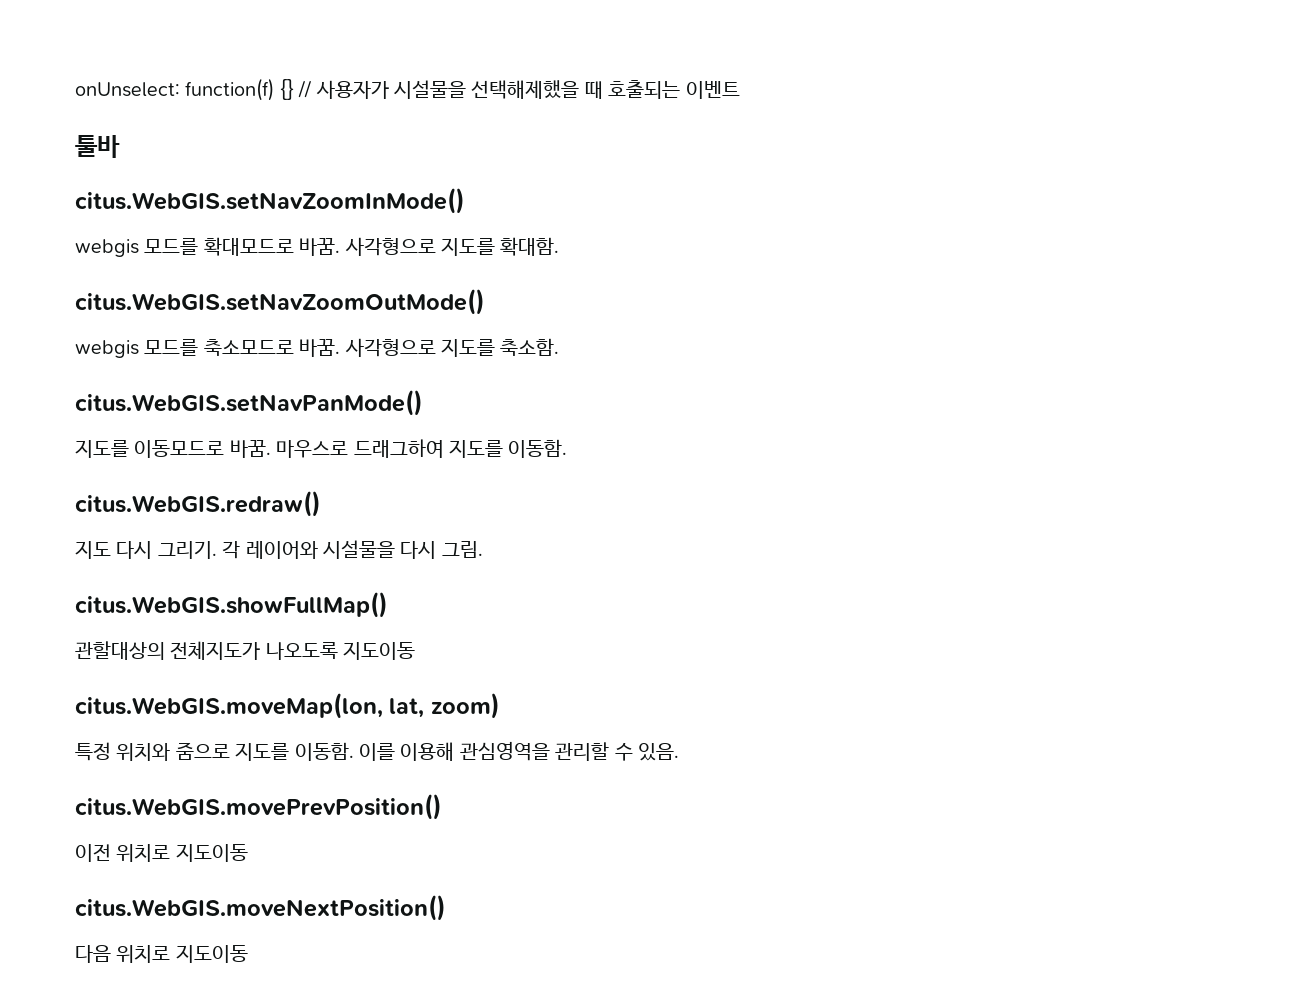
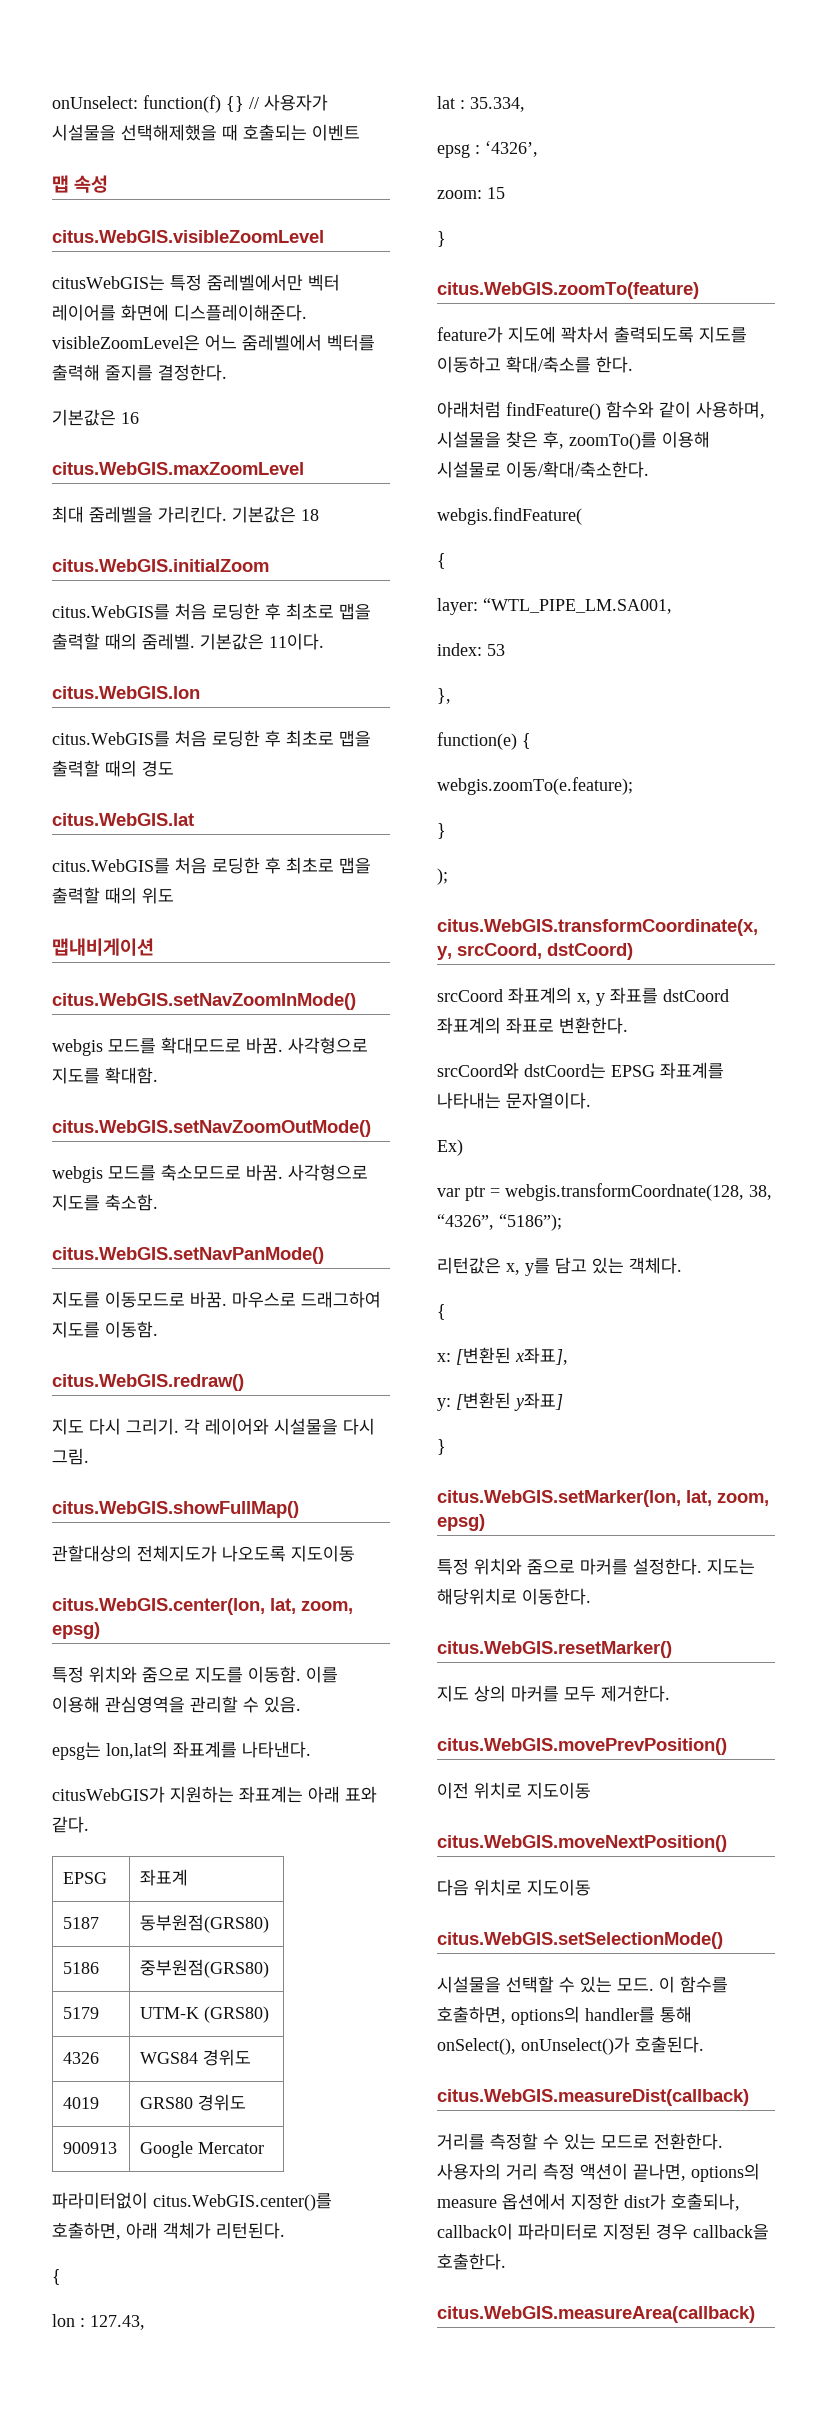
[75,135,120,158] 툴바 -> [52,175,109,193] [52,230,324,243] [52,274,340,291] [52,304,307,321] [52,334,375,351] [52,364,227,381] [52,409,139,426] [52,462,304,475] [52,506,319,523] [52,559,269,572] [52,603,371,620] [52,633,324,650] [52,686,200,699] [52,730,371,747] [52,760,174,777] [52,813,194,826] [52,857,371,874] [52,887,174,904] [52,938,154,956] 맵 속성 // citus.WebGIS.visibleZoomLevel // citusWebGIS는 특정 줌레벨에서만 벡터 레이어를 화면에 디스플레이해준다. visibleZoomLevel은 어느 줌레벨에서 벡터를 출력해 줄지를 결정한다. // 기본값은 16 // citus.WebGIS.maxZoomLevel // 최대 줌레벨을 가리킨다. 기본값은 18 // citus.WebGIS.initialZoom // citus.WebGIS를 처음 로딩한 후 최초로 맵을 출력할 때의 줌레벨. 기본값은 11이다. // citus.WebGIS.lon // citus.WebGIS를 처음 로딩한 후 최초로 맵을 출력할 때의 경도 // citus.WebGIS.lat // citus.WebGIS를 처음 로딩한 후 최초로 맵을 출력할 때의 위도 // 맵내비게이션
[75,693,500,719] citus.WebGIS.moveMap(lon, lat, zoom) -> [52,1598,353,1615] [52,1622,100,1639] citus.WebGIS.center(lon, lat, zoom, epsg)
(679, 752) none -> [52,1741,311,1760] [52,1786,377,1803] [52,1816,89,1833] [63,1872,108,1884] [140,1869,189,1886] [63,1917,100,1929] [140,1914,270,1933] [63,1962,100,1974] [140,1959,270,1978] [63,2007,100,2019] [140,2006,270,2023] [63,2052,100,2064] [140,2049,252,2066] [63,2097,100,2109] [140,2094,247,2111] [63,2142,118,2154] [140,2141,265,2158] [52,2192,332,2211] [52,2222,285,2240] [52,2269,61,2285] [52,2314,145,2330] [437,96,525,112] [437,141,538,158] [437,187,505,199] [437,231,446,247] [437,282,699,299] [437,326,747,343] [437,356,633,373] [437,401,765,420] [437,431,710,450] [437,461,649,478] [437,507,582,525] [437,553,446,569] [437,598,672,615] [437,643,505,656] [437,688,451,704] [437,732,531,750] [437,777,633,795] [437,823,446,839] [437,868,448,885] [437,919,758,936] [437,943,633,960] [437,987,729,1006] [437,1017,628,1034] [437,1062,724,1079] [437,1092,591,1109] [437,1139,463,1156] [437,1183,772,1201] [437,1214,562,1231] [437,1257,682,1276] [437,1304,446,1320] [437,1347,568,1365] [437,1392,563,1411] [437,1439,446,1455] [437,1490,769,1507] [437,1514,485,1531] [437,1558,755,1575] [437,1588,591,1605] [437,1641,672,1658] [437,1685,670,1702] // epsg는 lon,lat의 좌표계를 나타낸다. // citusWebGIS가 지원하는 좌표계는 아래 표와 같다. // EPSG | 좌표계 // 5187 | 동부원점(GRS80) // 5186 | 중부원점(GRS80) // 5179 | UTM-K (GRS80) // 4326 | WGS84 경위도 // 4019 | GRS80 경위도 // 900913 | Google Mercator // 파라미터없이 citus.WebGIS.center()를 호출하면, 아래 객체가 리턴된다. // { // lon : 127.43, // lat : 35.334, // epsg : ‘4326’, // zoom: 15 // } // citus.WebGIS.zoomTo(feature) // feature가 지도에 꽉차서 출력되도록 지도를 이동하고 확대/축소를 한다. // 아래처럼 findFeature() 함수와 같이 사용하며, 시설물을 찾은 후, zoomTo()를 이용해 시설물로 이동/확대/축소한다. // webgis.findFeature( // { // layer: “WTL_PIPE_LM.SA001, // index: 53 // }, // function(e) { // webgis.zoomTo(e.feature); // } // ); // citus.WebGIS.transformCoordinate(x, y, srcCoord, dstCoord) // srcCoord 좌표계의 x, y 좌표를 dstCoord 좌표계의 좌표로 변환한다. // srcCoord와 dstCoord는 EPSG 좌표계를 나타내는 문자열이다. // Ex) // var ptr = webgis.transformCoordnate(128, 38, “4326”, “5186”); // 리턴값은 x, y를 담고 있는 객체다. // { // x: [변환된 x좌표], // y: [변환된 y좌표] // } // citus.WebGIS.setMarker(lon, lat, zoom, epsg) // 특정 위치와 줌으로 마커를 설정한다. 지도는 해당위치로 이동한다. // citus.WebGIS.resetMarker() // 지도 상의 마커를 모두 제거한다.
(248, 954) none -> [437,1932,723,1949] [437,1976,728,1993] [437,2006,692,2025] [437,2036,704,2055] [437,2089,749,2106] [437,2133,723,2150] [437,2163,760,2182] [437,2193,740,2211] [437,2223,769,2240] [437,2253,506,2270] [437,2306,755,2323] // citus.WebGIS.setSelectionMode() // 시설물을 선택할 수 있는 모드. 이 함수를 호출하면, options의 handler를 통해 onSelect(), onUnselect()가 호출된다. // citus.WebGIS.measureDist(callback) // 거리를 측정할 수 있는 모드로 전환한다. 사용자의 거리 측정 액션이 끝나면, options의 measure 옵션에서 지정한 dist가 호출되나, callback이 파라미터로 지정된 경우 callback을 호출한다. // citus.WebGIS.measureArea(callback)

